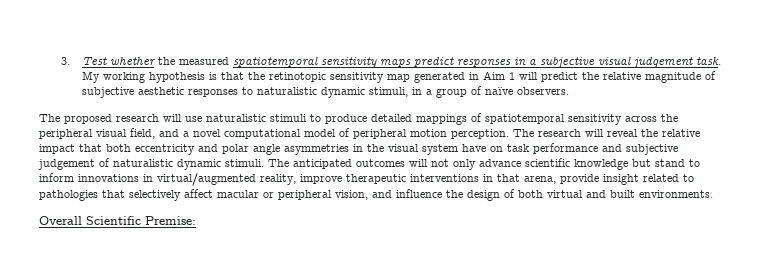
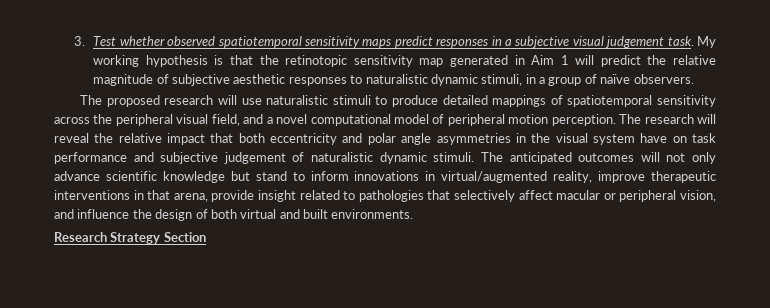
[158,57,230,65] the measured -> [167,36,216,46] observed
[39,216,196,225] Overall Scientific Premise: -> [54,232,206,244] Research Strategy Section

